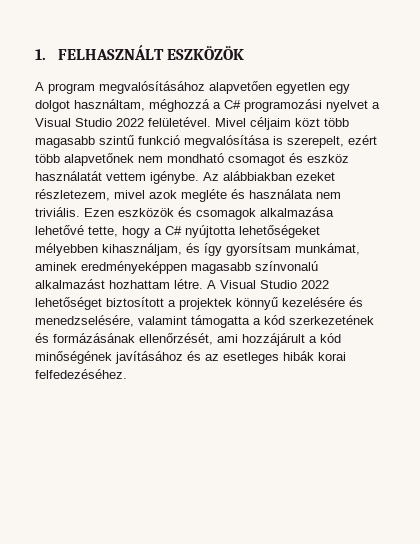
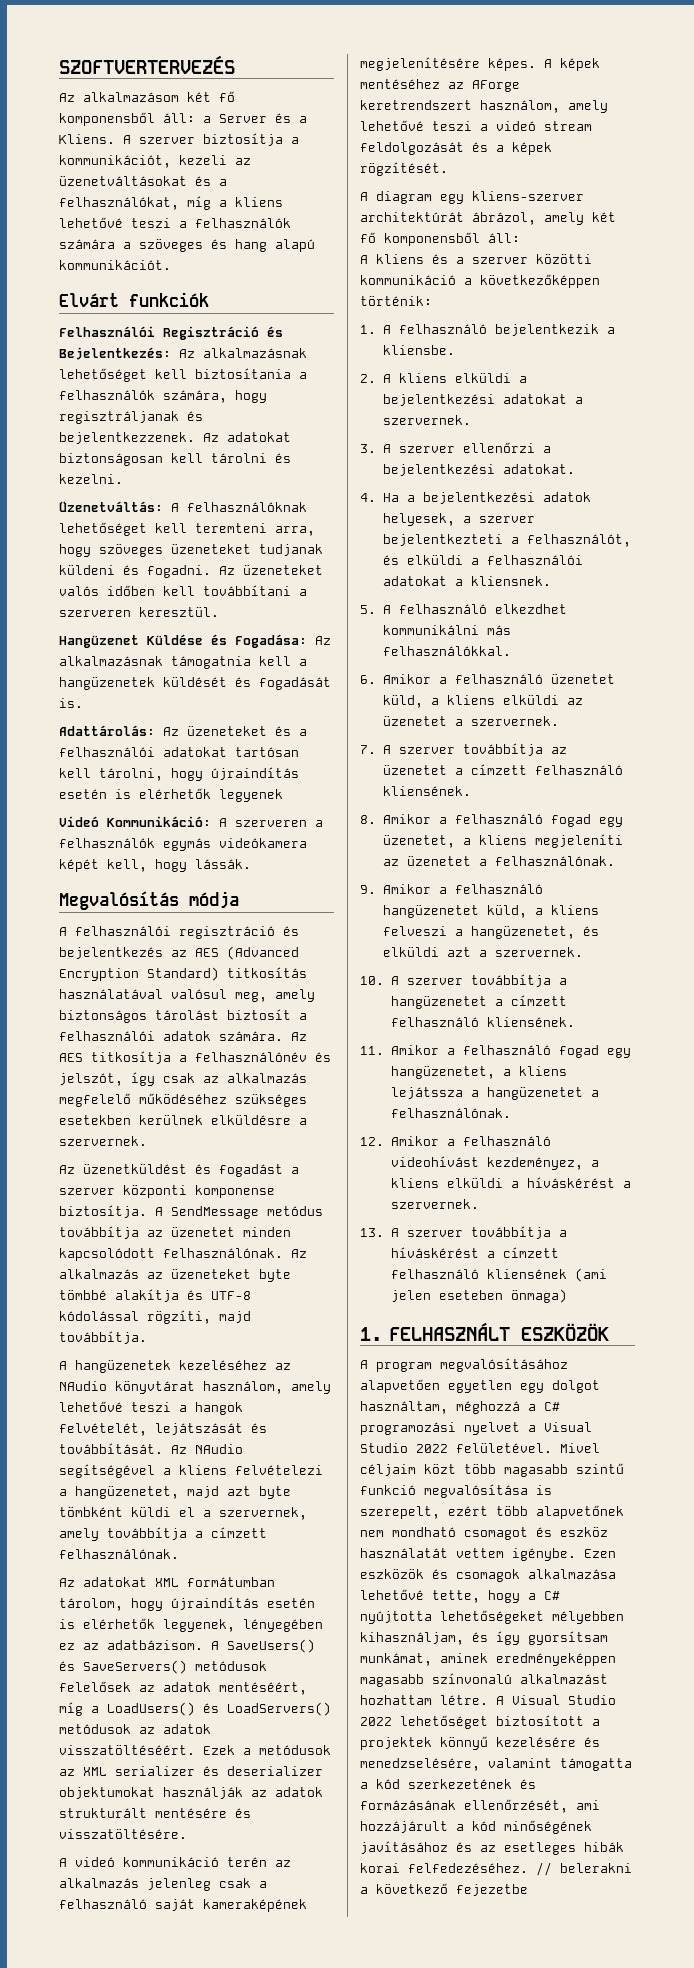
(35, 54) none -> [59,55,235,74] [59,91,235,102] [59,112,307,126] [59,133,299,146] [59,155,251,168] [59,176,227,186] [59,196,283,210] [59,217,291,228] [59,239,315,252] [59,260,171,270] [59,292,209,307] [59,326,283,340] [59,347,307,360] [59,368,307,382] [59,390,267,403] [59,411,203,424] [59,432,291,444] [59,453,291,466] [59,474,123,484] [59,501,307,512] [59,522,315,536] [59,544,323,557] [59,565,323,578] [59,585,307,596] [59,607,219,617] [59,634,331,648] [59,656,307,669] [59,677,331,690] [59,698,83,708] [59,725,307,736] [59,747,299,757] [59,767,299,781] [59,788,283,802] [59,816,323,827] [59,838,307,851] [59,859,251,872] [59,891,239,910] [59,926,299,939] [59,946,299,960] [59,967,307,981] [59,989,315,1002] [59,1009,307,1023] [59,1031,307,1041] [59,1051,331,1064] [59,1072,307,1086] [59,1093,307,1107] [59,1115,307,1125] [59,1136,147,1146] [59,1164,299,1177] [59,1185,275,1198] [59,1205,323,1219] [59,1226,291,1239] [59,1248,307,1261] [59,1269,291,1282] [59,1289,251,1302] [59,1310,251,1324] [59,1331,147,1344] [59,1360,291,1373] [59,1381,331,1394] [59,1401,243,1415] [59,1423,267,1436] [59,1443,243,1454] [59,1464,323,1478] [59,1486,291,1499] [59,1507,307,1520] [59,1527,267,1541] [59,1549,179,1559] [59,1577,275,1587] [59,1597,315,1611] [59,1618,323,1632] [59,1639,315,1653] [59,1660,267,1674] [59,1681,307,1695] [59,1702,331,1716] [59,1724,211,1734] [59,1745,331,1755] [59,1766,323,1776] [59,1787,323,1799] [59,1808,251,1818] [59,1829,187,1839] [59,1857,291,1867] [59,1878,267,1891] [59,1899,307,1912] [360,57,600,71] [360,79,520,92] [360,100,608,113] [360,120,592,131] [360,142,552,155] [360,162,448,176] [360,191,584,204] [360,212,616,225] [360,232,520,246] [360,254,592,264] [360,274,600,288] [360,296,432,306] [360,324,615,336] [382,345,455,355] [360,373,527,383] [382,394,583,406] [382,415,471,425] [360,442,551,453] [382,464,575,476] [360,492,591,504] [382,513,535,526] [382,534,631,547] [382,555,583,565] [382,576,551,586] [360,604,567,614] [382,625,511,635] [382,646,511,656] [360,674,615,684] [382,695,583,708] [382,716,559,726] [360,743,567,756] [382,764,623,775] [382,786,471,796] [360,814,623,827] [382,834,623,848] [382,856,615,866] [360,884,543,894] [382,905,599,918] [382,926,599,939] [382,947,583,957] [360,974,567,987] [390,995,567,1009] [390,1017,575,1027] [360,1045,631,1058] [390,1066,567,1079] [390,1087,599,1100] [390,1108,511,1118] [360,1136,551,1146] [390,1156,599,1170] [390,1177,631,1188] [390,1199,479,1209] [360,1226,567,1239] [390,1247,559,1258] [390,1268,607,1282] [390,1289,567,1303] SZOFTVERTERVEZÉS // Az alkalmazásom két fő komponensből áll: a Server és a Kliens. A szerver biztosítja a kommunikációt, kezeli az üzenetváltásokat és a felhasználókat, míg a kliens lehetővé teszi a felhasználók számára a szöveges és hang alapú kommunikációt. // Elvárt funkciók // Felhasználói Regisztráció és Bejelentkezés: Az alkalmazásnak lehetőséget kell biztosítania a felhasználók számára, hogy regisztráljanak és bejelentkezzenek. Az adatokat biztonságosan kell tárolni és kezelni. // Üzenetváltás: A felhasználóknak lehetőséget kell teremteni arra, hogy szöveges üzeneteket tudjanak küldeni és fogadni. Az üzeneteket valós időben kell továbbítani a szerveren keresztül. // Hangüzenet Küldése és Fogadása: Az alkalmazásnak támogatnia kell a hangüzenetek küldését és fogadását is. // Adattárolás: Az üzeneteket és a felhasználói adatokat tartósan kell tárolni, hogy újraindítás esetén is elérhetők legyenek // Videó Kommunikáció: A szerveren a felhasználók egymás videókamera képét kell, hogy lássák. // Megvalósítás módja // A felhasználói regisztráció és bejelentkezés az AES (Advanced Encryption Standard) titkosítás használatával valósul meg, amely biztonságos tárolást biztosít a felhasználói adatok számára. Az AES titkosítja a felhasználónév és jelszót, így csak az alkalmazás megfelelő működéséhez szükséges esetekben kerülnek elküldésre a szervernek. // Az üzenetküldést és fogadást a szerver központi komponense biztosítja. A SendMessage metódus továbbítja az üzenetet minden kapcsolódott felhasználónak. Az alkalmazás az üzeneteket byte tömbbé alakítja és UTF-8 kódolással rögzíti, majd továbbítja. // A hangüzenetek kezeléséhez az NAudio könyvtárat használom, amely lehetővé teszi a hangok felvételét, lejátszását és továbbítását. Az NAudio segítségével a kliens felvételezi a hangüzenetet, majd azt byte tömbként küldi el a szervernek, amely továbbítja a címzett felhasználónak. // Az adatokat XML formátumban tárolom, hogy újraindítás esetén is elérhetők legyenek, lényegében ez az adatbázisom. A SaveUsers() és SaveServers() metódusok felelősek az adatok mentéséért, míg a LoadUsers() és LoadServers() metódusok az adatok visszatöltéséért. Ezek a metódusok az XML serializer és deserializer objektumokat használják az adatok strukturált mentésére és visszatöltésére. // A videó kommunikáció terén az alkalmazás jelenleg csak a felhasználó saját kameraképének megjelenítésére képes. A képek mentéséhez az AForge keretrendszert használom, amely lehetővé teszi a videó stream feldolgozását és a képek rögzítését. // A diagram egy kliens-szerver architektúrát ábrázol, amely két fő komponensből áll: // A kliens és a szerver közötti kommunikáció a következőképpen történik: // 1. A felhasználó bejelentkezik a kliensbe. // 2. A kliens elküldi a bejelentkezési adatokat a szervernek. // 3. A szerver ellenőrzi a bejelentkezési adatokat. // 4. Ha a bejelentkezési adatok helyesek, a szerver bejelentkezteti a felhasználót, és elküldi a felhasználói adatokat a kliensnek. // 5. A felhasználó elkezdhet kommunikálni más felhasználókkal. // 6. Amikor a felhasználó üzenetet küld, a kliens elküldi az üzenetet a szervernek. // 7. A szerver továbbítja az üzenetet a címzett felhasználó kliensének. // 8. Amikor a felhasználó fogad egy üzenetet, a kliens megjeleníti az üzenetet a felhasználónak. // 9. Amikor a felhasználó hangüzenetet küld, a kliens felveszi a hangüzenetet, és elküldi azt a szervernek. // 10. A szerver továbbítja a hangüzenetet a címzett felhasználó kliensének. // 11. Amikor a felhasználó fogad egy hangüzenetet, a kliens lejátssza a hangüzenetet a felhasználónak. // 12. Amikor a felhasználó videohívást kezdeményez, a kliens elküldi a híváskérést a szervernek. // 13. A szerver továbbítja a híváskérést a címzett felhasználó kliensének (ami jelen eseteben önmaga) //
[203,171,335,181] [35,189,341,202] [35,207,80,217] Az alábbiakban ezeket részletezem, mivel azok megléte és használata nem triviális. -> (576, 1554) none
(127, 374) none -> [536,1862,632,1876] [360,1883,528,1896] // belerakni a következő fejezetbe

